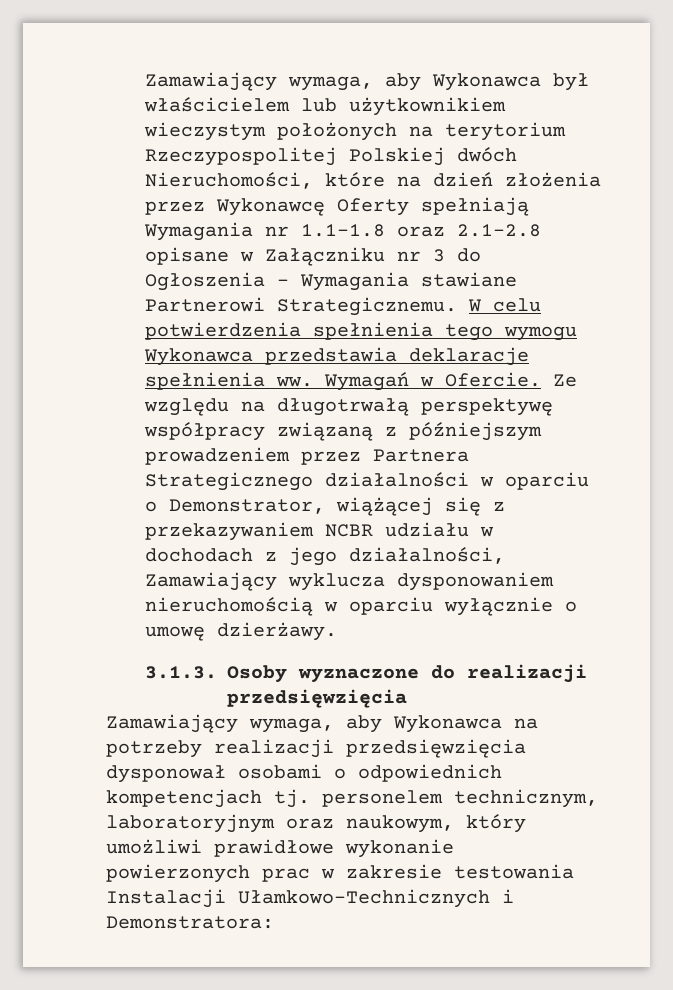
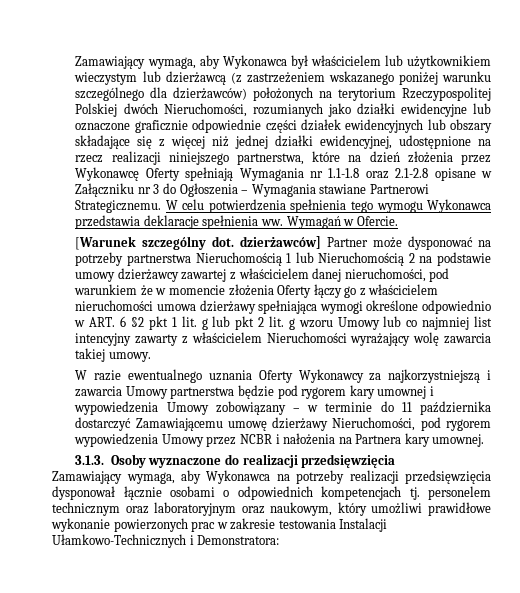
(266, 131) none -> [142,71,491,85] [75,87,248,101] lub dzierżawcą (z zastrzeżeniem wskazanego poniżej warunku szczególnego dla dzierżawców)
(313, 180) none -> [252,103,491,117] [75,119,492,133] [75,135,491,149] [75,151,305,165] rozumianych jako działki ewidencyjne lub oznaczone graficznie odpowiednie części działek ewidencyjnych lub obszary składające się z więcej niż jednej działki ewidencyjnej, udostępnione na rzecz realizacji niniejszego partnerstwa,
[552,374,577,387] [143,398,553,416] [143,422,542,441] [144,447,469,465] [144,472,589,491] [144,497,505,516] [144,522,494,541] [144,547,505,566] [144,572,554,591] [144,597,577,616] [144,622,337,641] Ze względu na długotrwałą perspektywę współpracy związaną z późniejszym prowadzeniem przez Partnera Strategicznego działalności w oparciu o Demonstrator, wiążącej się z przekazywaniem NCBR udziału w dochodach z jego działalności, Zamawiający wyklucza dysponowaniem nieruchomością w oparciu wyłącznie o umowę dzierżawy. -> [75,236,492,250] [75,252,491,266] [75,268,450,282] [74,284,439,298] [75,300,491,314] [74,316,492,330] [75,332,491,346] [75,348,151,362] [75,369,491,383] [75,385,434,399] [74,401,491,415] [75,417,491,431] [74,433,485,447] // [Warunek szczególny dot. dzierżawców] Partner może dysponować na potrzeby partnerstwa Nieruchomością 1 lub Nieruchomością 2 na podstawie umowy dzierżawcy zawartej z właścicielem danej nieruchomości, pod warunkiem że w momencie złożenia Oferty łączy go z właścicielem nieruchomości umowa dzierżawy spełniająca wymogi określone odpowiednio w ART. 6 §2 pkt 1 lit. g lub pkt 2 lit. g wzoru Umowy lub co najmniej list intencyjny zawarty z właścicielem Nieruchomości wyrażający wolę zawarcia takiej umowy. // W razie ewentualnego uznania Oferty Wykonawcy za najkorzystniejszą i zawarcia Umowy partnerstwa będzie pod rygorem kary umownej i wypowiedzenia Umowy zobowiązany – w terminie do 11 października dostarczyć Zamawiającemu umowę dzierżawy Nieruchomości, pod rygorem wypowiedzenia Umowy przez NCBR i nałożenia na Partnera kary umownej.
(226, 774) none -> [123,486,162,500] łącznie
[453,789,598,808] technicznym, -> [52,502,149,516] technicznym oraz

